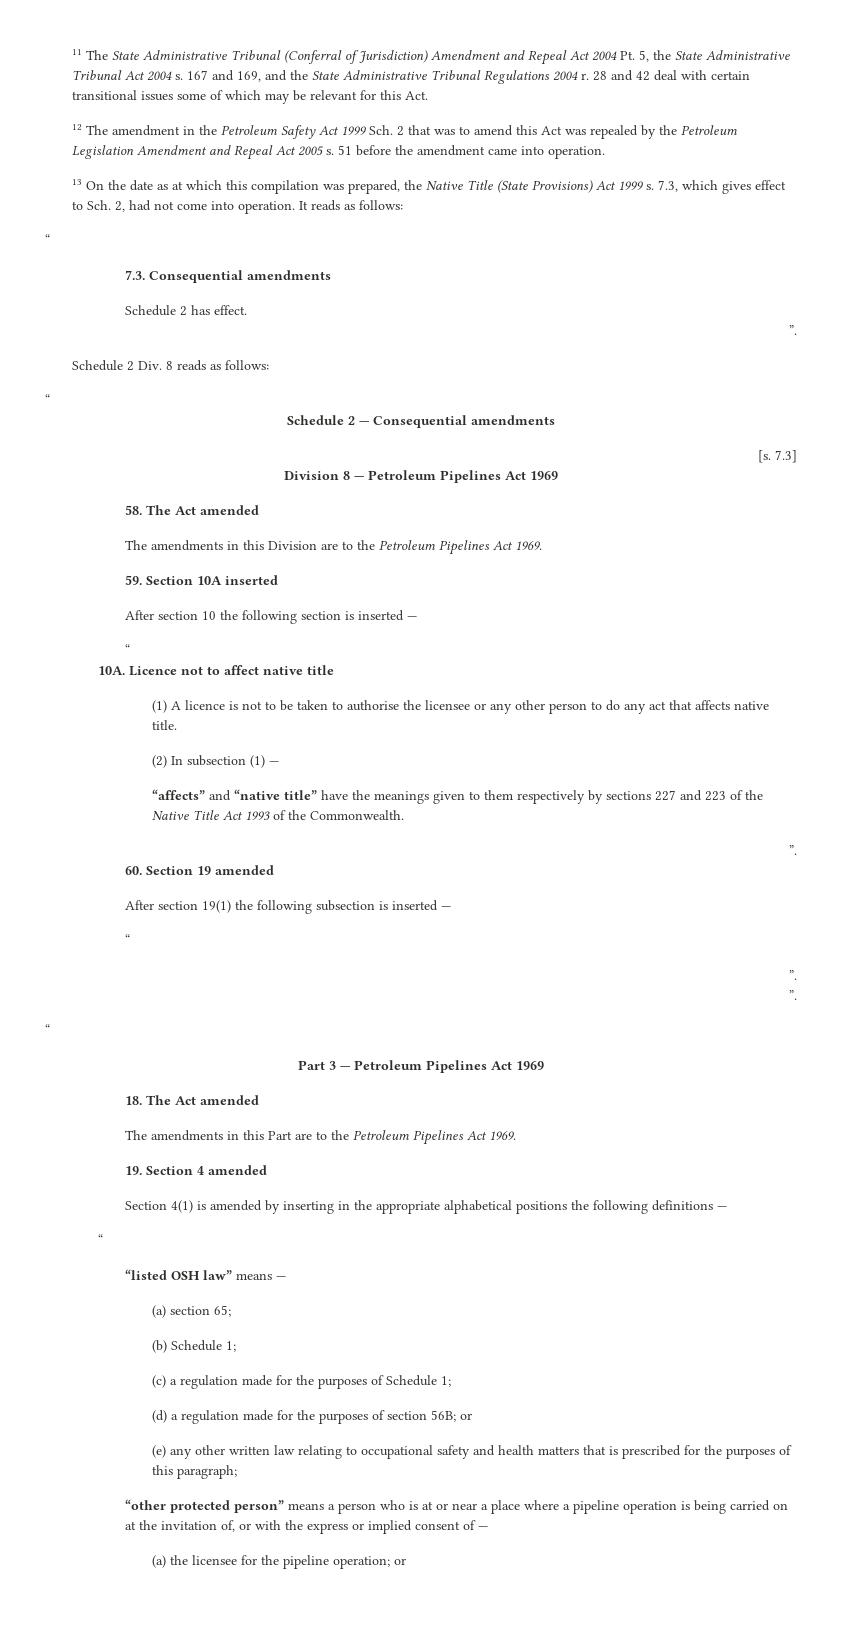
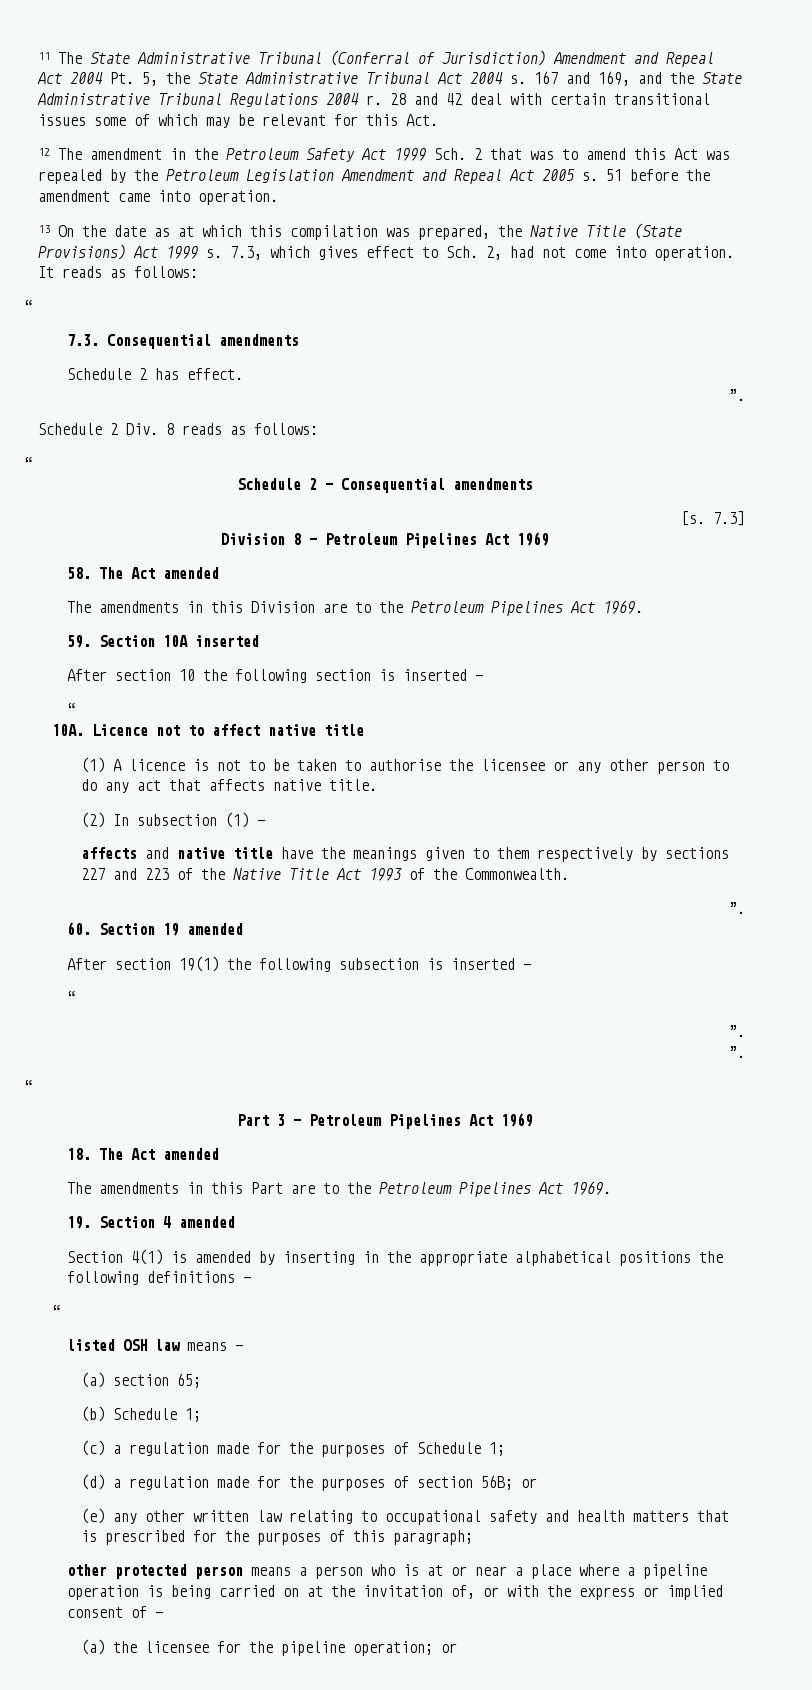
[151,789,317,801] “affects” and “native title” -> [80,847,273,859] affects and native title
[125,1269,233,1280] “listed OSH law” -> [66,1339,180,1351] listed OSH law
[125,1499,285,1513] “other protected person” -> [66,1564,243,1579] other protected person

